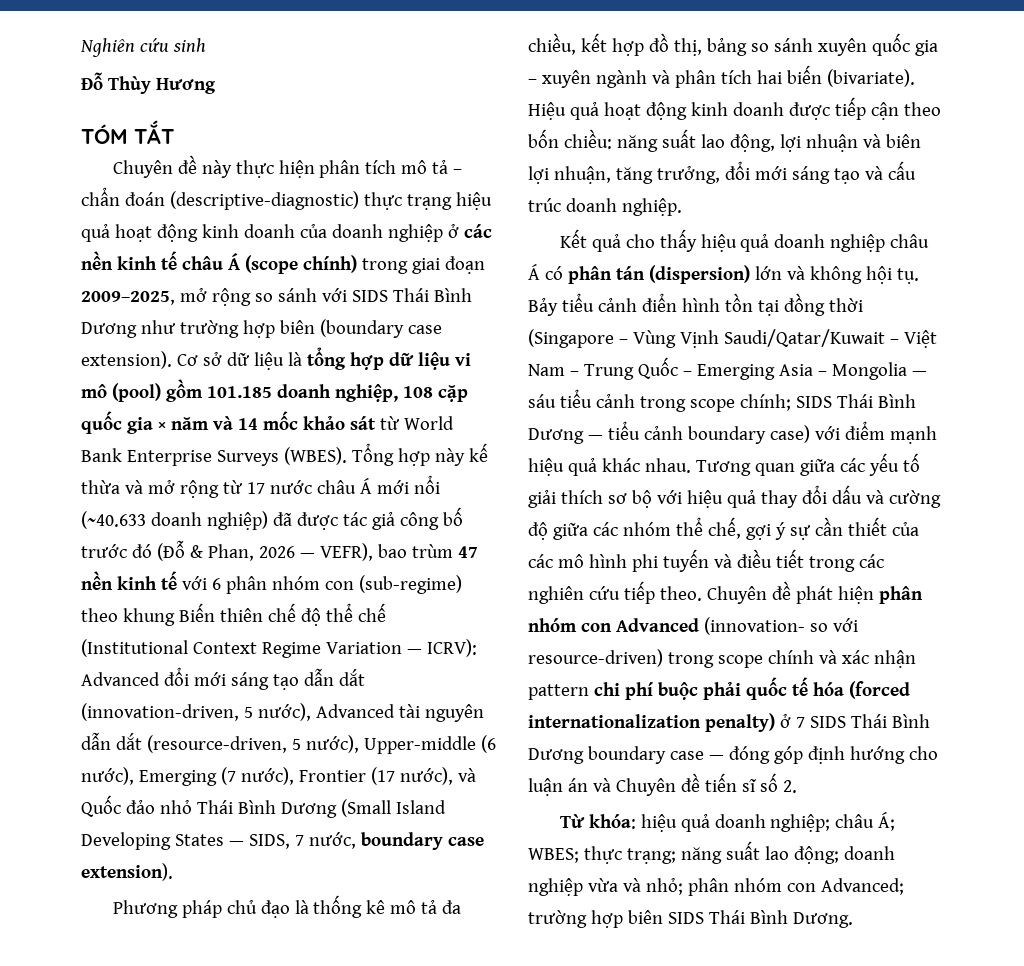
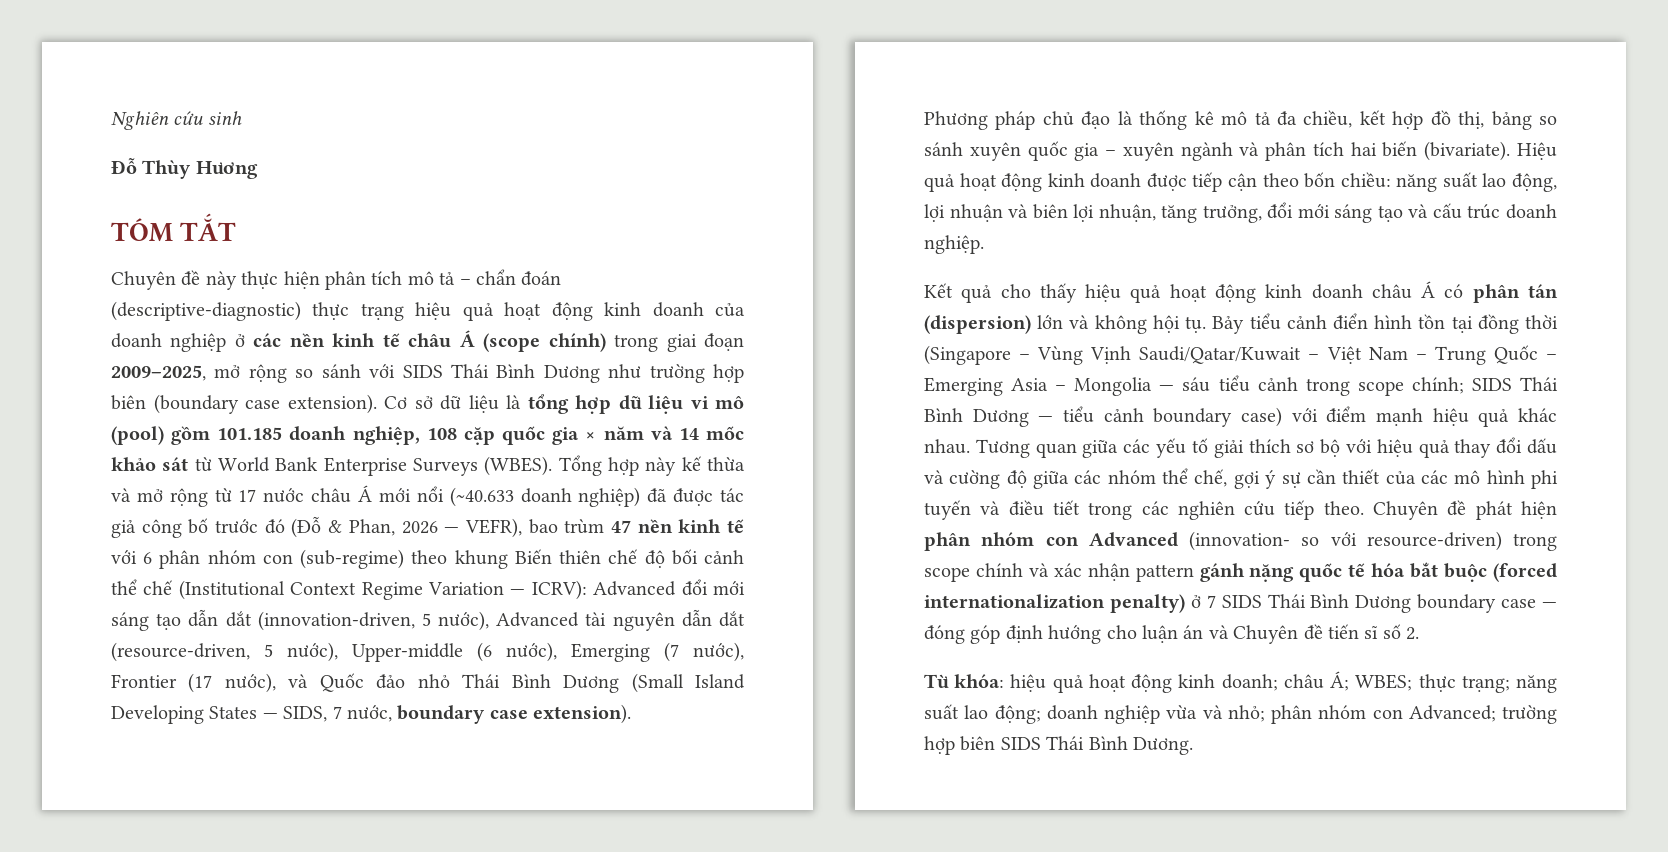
(321, 617) none -> [671,549,745,565] bối cảnh
[774,234,886,252] doanh nghiệp -> [1169,284,1363,303] hoạt động kinh doanh
[593,682,741,700] chi phí buộc phải -> [1199,563,1295,582] gánh nặng
(844, 689) none -> [1410,562,1488,582] bắt buộc
[714,814,831,832] doanh nghiệp; -> [1088,674,1278,693] hoạt động kinh doanh;

